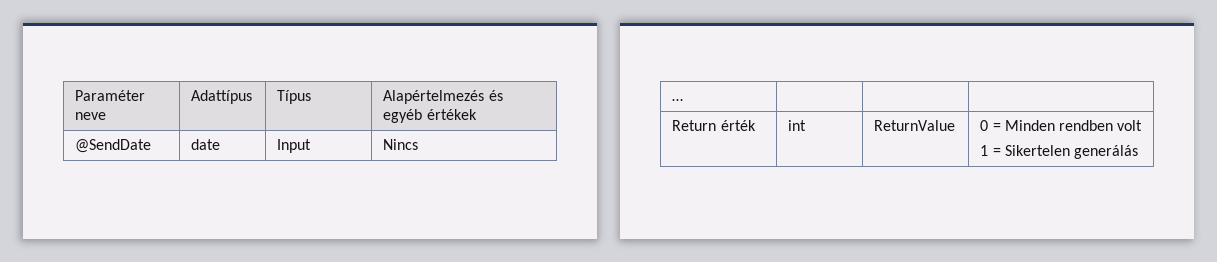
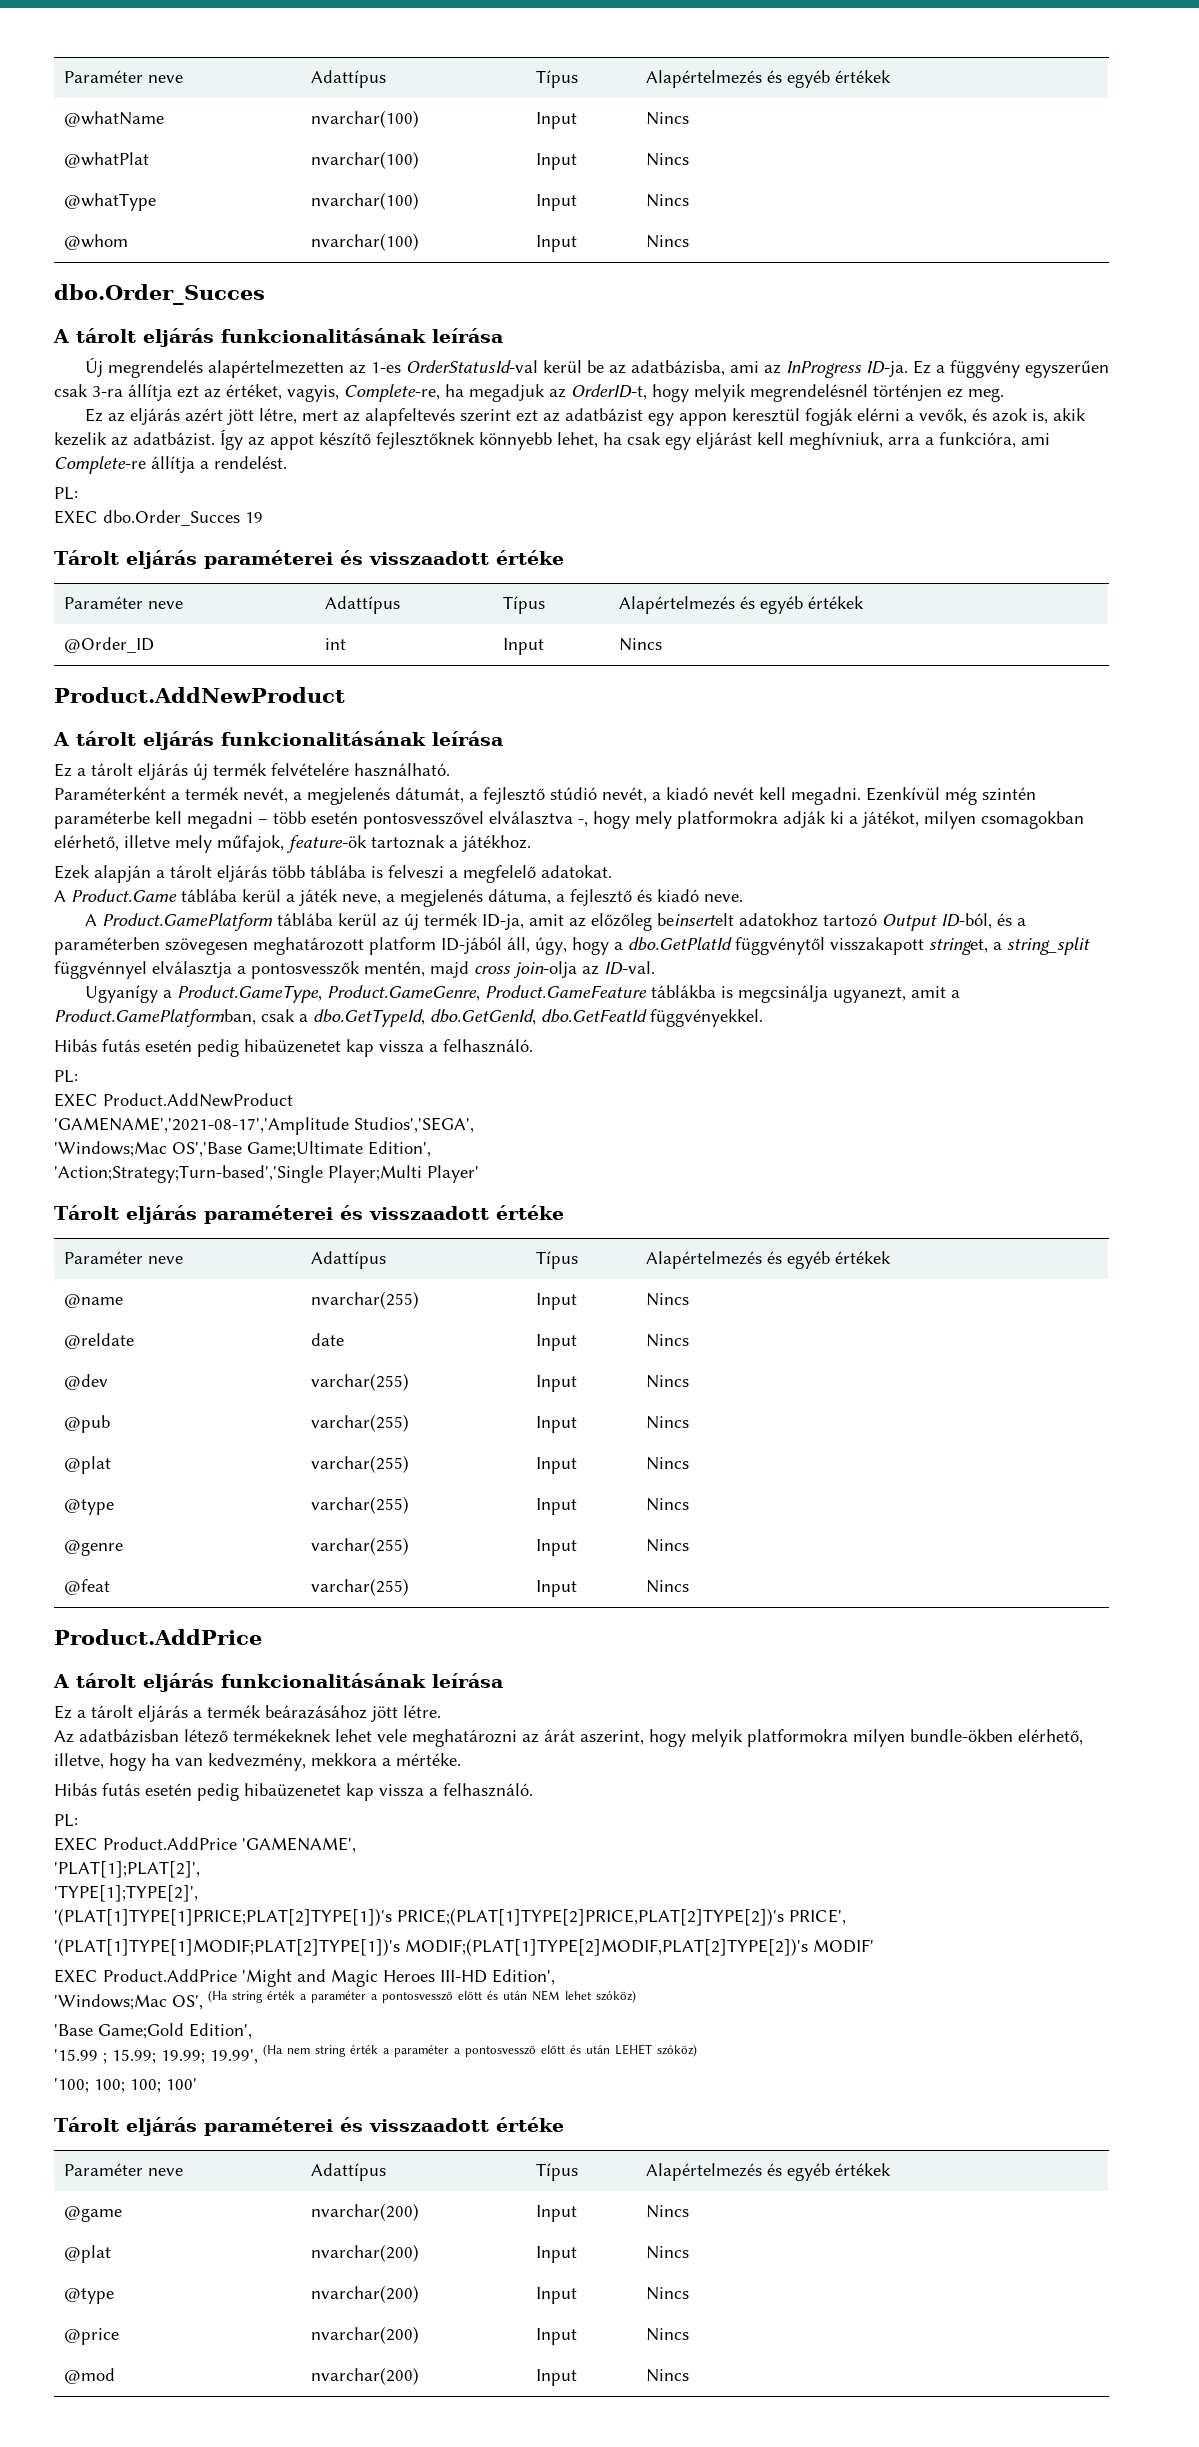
[75,90,146,101] [75,112,107,120] [191,90,253,104] [277,90,312,104] [383,90,503,104] [383,109,477,123] [75,139,152,153] [191,139,221,150] [277,139,312,153] [383,139,419,150] [672,99,684,101] [672,120,756,131] [788,120,807,131] [874,120,956,131] [980,120,1143,131] [980,145,1139,159] Paraméter neve | Adattípus | Típus | Alapértelmezés és egyéb értékek // @SendDate | date | Input | Nincs // … | | | // Return érték | int | ReturnValue | 0 = Minden rendben volt // 1 = Sikertelen generálás -> [63,70,183,83] [310,70,386,88] [535,70,578,88] [645,70,891,88] [63,111,164,127] [310,110,419,128] [535,112,577,129] [645,112,689,125] [63,152,149,168] [310,151,419,169] [535,153,577,170] [645,153,689,166] [63,193,156,211] [310,192,419,210] [535,194,577,211] [645,194,689,207] [63,234,128,250] [310,233,419,251] [535,235,577,252] [645,235,689,248] [54,284,265,305] [53,328,503,347] [84,357,1109,378] [54,384,1004,402] [84,408,1086,426] [54,429,1050,450] [54,456,287,474] [54,487,78,500] [54,510,263,526] [54,550,564,569] [63,596,183,609] [324,596,400,614] [502,596,545,614] [618,596,864,614] [63,637,154,653] [324,638,346,650] [502,638,544,655] [618,638,662,651] [54,687,345,703] [53,731,503,750] [54,763,450,780] [54,787,1036,805] [54,811,1084,829] [54,835,531,853] [54,865,612,883] [54,889,743,907] [84,913,1026,931] [54,937,1090,955] [54,961,655,979] [84,985,960,1003] [54,1009,763,1027] [54,1039,533,1057] [54,1070,78,1083] [54,1093,293,1107] [54,1117,474,1135] [54,1141,431,1157] [54,1165,479,1183] [54,1205,564,1224] [63,1251,183,1264] [310,1251,386,1269] [535,1251,578,1269] [645,1251,891,1269] [63,1294,123,1308] [310,1291,419,1309] [535,1293,577,1310] [645,1293,689,1306] [63,1333,134,1349] [310,1333,344,1346] [535,1334,577,1351] [645,1334,689,1347] [63,1374,108,1390] [310,1373,409,1391] [535,1375,577,1392] [645,1375,689,1388] [63,1415,110,1433] [310,1414,409,1432] [535,1416,577,1433] [645,1416,689,1429] [63,1456,111,1474] [310,1455,409,1473] [535,1457,577,1474] [645,1457,689,1470] [63,1499,114,1515] [310,1496,409,1514] [535,1498,577,1515] [645,1498,689,1511] [63,1540,123,1556] [310,1537,409,1555] [535,1539,577,1556] [645,1539,689,1552] [63,1579,110,1595] [310,1578,409,1596] [535,1580,577,1597] [645,1580,689,1593] [54,1629,262,1645] [53,1673,503,1692] [54,1705,441,1722] [54,1729,1083,1747] [54,1753,461,1771] [54,1783,533,1801] [54,1814,78,1827] [54,1837,356,1853] [54,1861,200,1878] [54,1885,198,1902] [54,1908,846,1926] [54,1938,874,1956] [54,1969,555,1987] [54,1990,636,2010] [54,2023,252,2039] [54,2044,697,2064] [54,2078,197,2093] [54,2117,564,2136] [63,2163,183,2176] [310,2163,386,2181] [535,2163,578,2181] [645,2163,891,2181] [63,2206,122,2222] [310,2203,419,2221] [535,2205,577,2222] [645,2205,689,2218] [63,2245,111,2263] [310,2244,419,2262] [535,2246,577,2263] [645,2246,689,2259] [63,2288,114,2304] [310,2285,419,2303] [535,2287,577,2304] [645,2287,689,2300] [63,2328,119,2345] [310,2326,419,2344] [535,2328,577,2345] [645,2328,689,2341] [63,2368,115,2384] [310,2367,419,2385] [535,2369,577,2386] [645,2369,689,2382] Paraméter neve | Adattípus | Típus | Alapértelmezés és egyéb értékek // @whatName | nvarchar(100) | Input | Nincs // @whatPlat | nvarchar(100) | Input | Nincs // @whatType | nvarchar(100) | Input | Nincs // @whom | nvarchar(100) | Input | Nincs // dbo.Order_Succes // A tárolt eljárás funkcionalitásának leírása // Új megrendelés alapértelmezetten az 1-es OrderStatusId-val kerül be az adatbázisba, ami az InProgress ID-ja. Ez a függvény egyszerűen csak 3-ra állítja ezt az értéket, vagyis, Complete-re, ha megadjuk az OrderID-t, hogy melyik megrendelésnél történjen ez meg. // Ez az eljárás azért jött létre, mert az alapfeltevés szerint ezt az adatbázist egy appon keresztül fogják elérni a vevők, és azok is, akik kezelik az adatbázist. Így az appot készítő fejlesztőknek könnyebb lehet, ha csak egy eljárást kell meghívniuk, arra a funkcióra, ami Complete-re állítja a rendelést. // PL: // EXEC dbo.Order_Succes 19 // Tárolt eljárás paraméterei és visszaadott értéke // Paraméter neve | Adattípus | Típus | Alapértelmezés és egyéb értékek // @Order_ID | int | Input | Nincs // Product.AddNewProduct // A tárolt eljárás funkcionalitásának leírása // Ez a tárolt eljárás új termék felvételére használható. // Paraméterként a termék nevét, a megjelenés dátumát, a fejlesztő stúdió nevét, a kiadó nevét kell megadni. Ezenkívül még szintén paraméterbe kell megadni – több esetén pontosvesszővel elválasztva -, hogy mely platformokra adják ki a játékot, milyen csomagokban elérhető, illetve mely műfajok, feature-ök tartoznak a játékhoz. // Ezek alapján a tárolt eljárás több táblába is felveszi a megfelelő adatokat. // A Product.Game táblába kerül a játék neve, a megjelenés dátuma, a fejlesztő és kiadó neve. // A Product.GamePlatform táblába kerül az új termék ID-ja, amit az előzőleg beinsertelt adatokhoz tartozó Output ID-ból, és a paraméterben szövegesen meghatározott platform ID-jából áll, úgy, hogy a dbo.GetPlatId függvénytől visszakapott stringet, a string_split függvénnyel elválasztja a pontosvesszők mentén, majd cross join-olja az ID-val. // Ugyanígy a Product.GameType, Product.GameGenre, Product.GameFeature táblákba is megcsinálja ugyanezt, amit a Product.GamePlatformban, csak a dbo.GetTypeId, dbo.GetGenId, dbo.GetFeatId függvényekkel. // Hibás futás esetén pedig hibaüzenetet kap vissza a felhasználó. // PL: // EXEC Product.AddNewProduct // 'GAMENAME','2021-08-17','Amplitude Studios','SEGA', // 'Windows;Mac OS','Base Game;Ultimate Edition', // 'Action;Strategy;Turn-based','Single Player;Multi Player' // Tárolt eljárás paraméterei és visszaadott értéke // Paraméter neve | Adattípus | Típus | Alapértelmezés és egyéb értékek // @name | nvarchar(255) | Input | Nincs // @reldate | date | Input | Nincs // @dev | varchar(255) | Input | Nincs // @pub | varchar(255) | Input | Nincs // @plat | varchar(255) | Input | Nincs // @type | varchar(255) | Input | Nincs // @genre | varchar(255) | Input | Nincs // @feat | varchar(255) | Input | Nincs // Product.AddPrice // A tárolt eljárás funkcionalitásának leírása // Ez a tárolt eljárás a termék beárazásához jött létre. // Az adatbázisban létező termékeknek lehet vele meghatározni az árát aszerint, hogy melyik platformokra milyen bundle-ökben elérhető, illetve, hogy ha van kedvezmény, mekkora a mértéke. // Hibás futás esetén pedig hibaüzenetet kap vissza a felhasználó. // PL: // EXEC Product.AddPrice 'GAMENAME', // 'PLAT[1];PLAT[2]', // 'TYPE[1];TYPE[2]', // '(PLAT[1]TYPE[1]PRICE;PLAT[2]TYPE[1])'s PRICE;(PLAT[1]TYPE[2]PRICE,PLAT[2]TYPE[2])'s PRICE', // '(PLAT[1]TYPE[1]MODIF;PLAT[2]TYPE[1])'s MODIF;(PLAT[1]TYPE[2]MODIF,PLAT[2]TYPE[2])'s MODIF' // EXEC Product.AddPrice 'Might and Magic Heroes III-HD Edition', // 'Windows;Mac OS', (Ha string érték a paraméter a pontosvessző előtt és után NEM lehet szóköz) // 'Base Game;Gold Edition', // '15.99 ; 15.99; 19.99; 19.99', (Ha nem string érték a paraméter a pontosvessző előtt és után LEHET szóköz) // '100; 100; 100; 100' // Tárolt eljárás paraméterei és visszaadott értéke // Paraméter neve | Adattípus | Típus | Alapértelmezés és egyéb értékek // @game | nvarchar(200) | Input | Nincs // @plat | nvarchar(200) | Input | Nincs // @type | nvarchar(200) | Input | Nincs // @price | nvarchar(200) | Input | Nincs // @mod | nvarchar(200) | Input | Nincs

